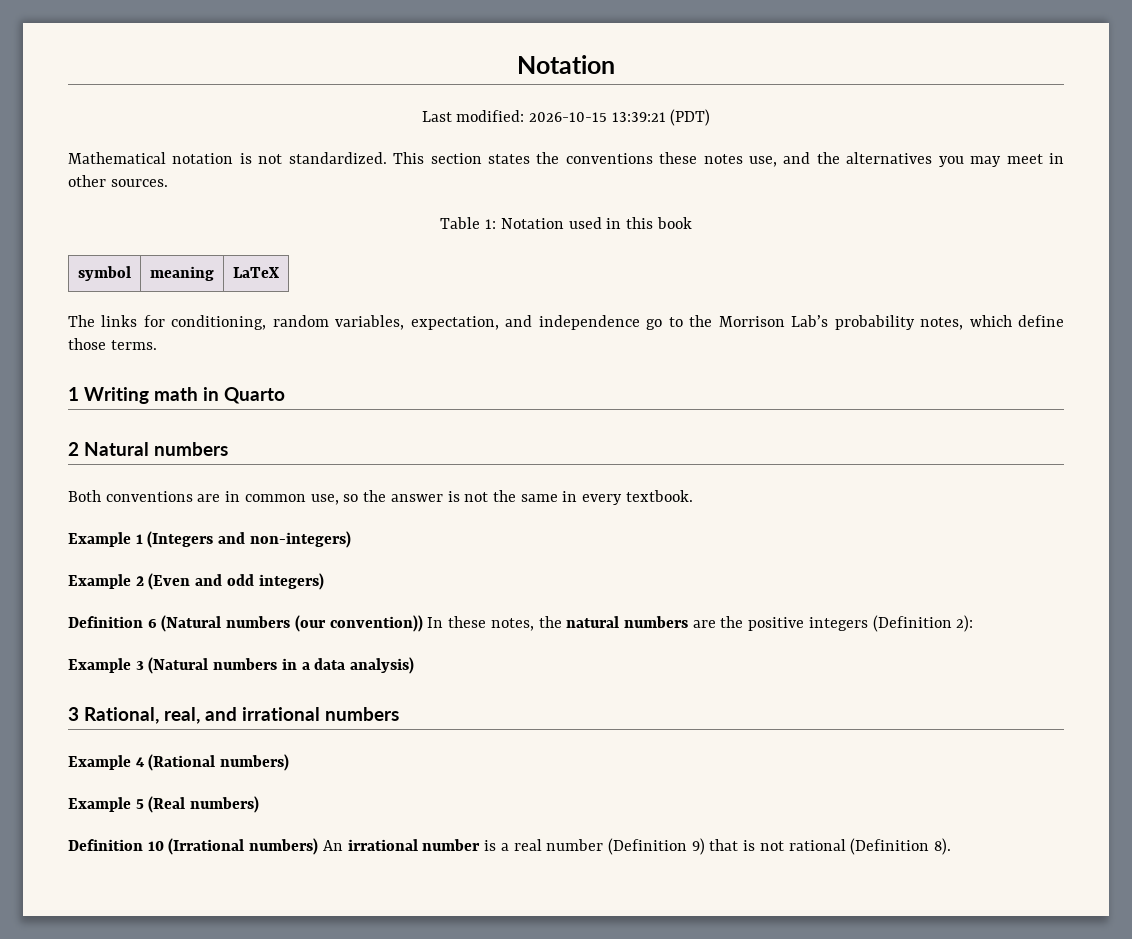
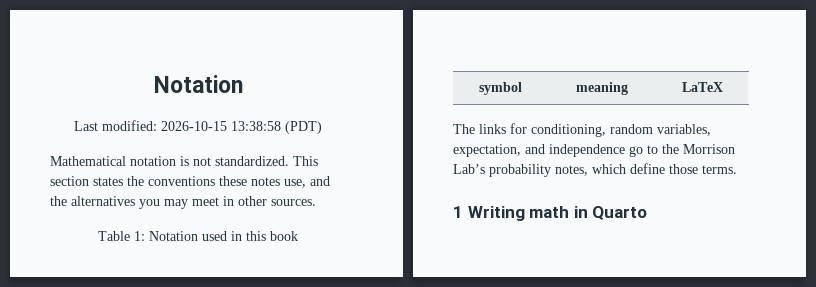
[611,112,666,122] 13:39:21 -> [231,121,281,131] 13:38:58
[68,442,228,456] [68,490,693,505] [68,531,351,548] [68,573,324,590] [68,615,974,632] [68,657,415,674] [68,707,399,724] [68,754,290,771] [68,796,260,813] [68,838,952,855] // 2 Natural numbers // Both conventions are in common use, so the answer is not the same in every textbook. // Example 1 (Integers and non-integers) // Example 2 (Even and odd integers) // Definition 6 (Natural numbers (our convention)) In these notes, the natural numbers are the positive integers (Definition 2): // Example 3 (Natural numbers in a data analysis) // 3 Rational, real, and irrational numbers // Example 4 (Rational numbers) // Example 5 (Real numbers) // Definition 10 (Irrational numbers) An irrational number is a real number (Definition 9) that is not rational (Definition 8). -> (648, 213) none

